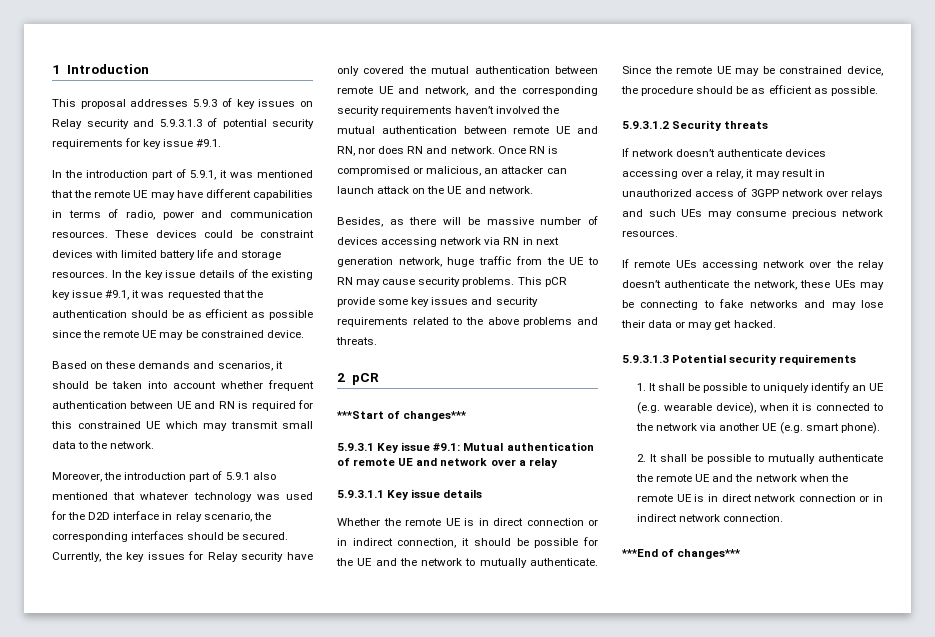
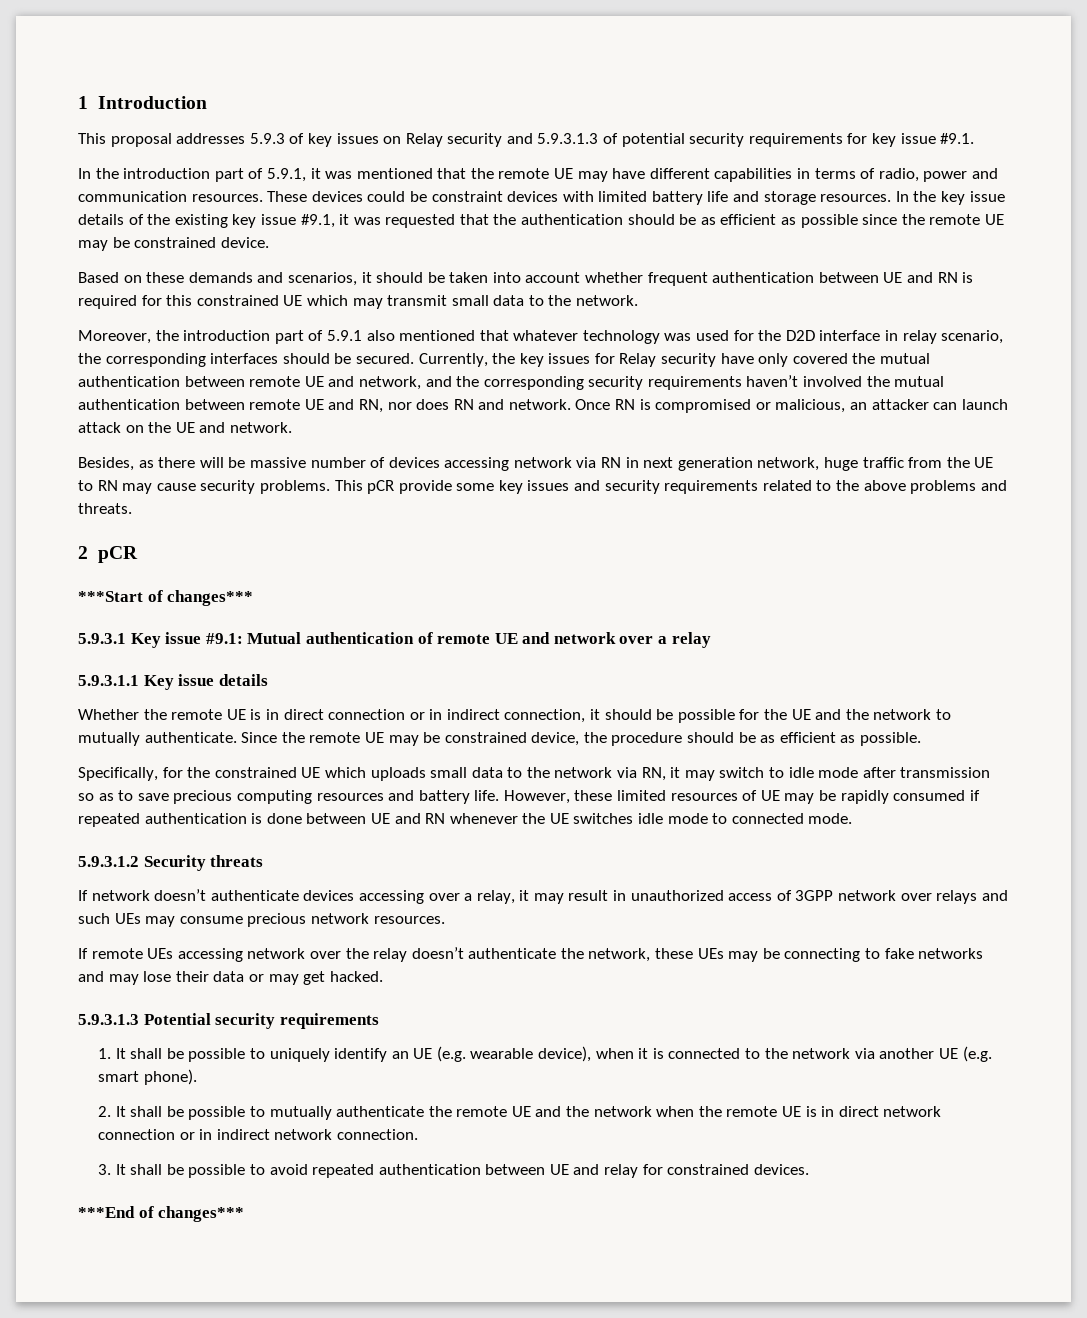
(878, 91) none -> [78,767,991,781] [78,790,980,804] [78,813,853,827] // Specifically, for the constrained UE which uploads small data to the network via RN, it may switch to idle mode after transmission so as to save precious computing resources and battery life. However, these limited resources of UE may be rapidly consumed if repeated authentication is done between UE and RN whenever the UE switches idle mode to connected mode.
(784, 518) none -> [97,1164,809,1178] // 3. It shall be possible to avoid repeated authentication between UE and relay for constrained devices.

